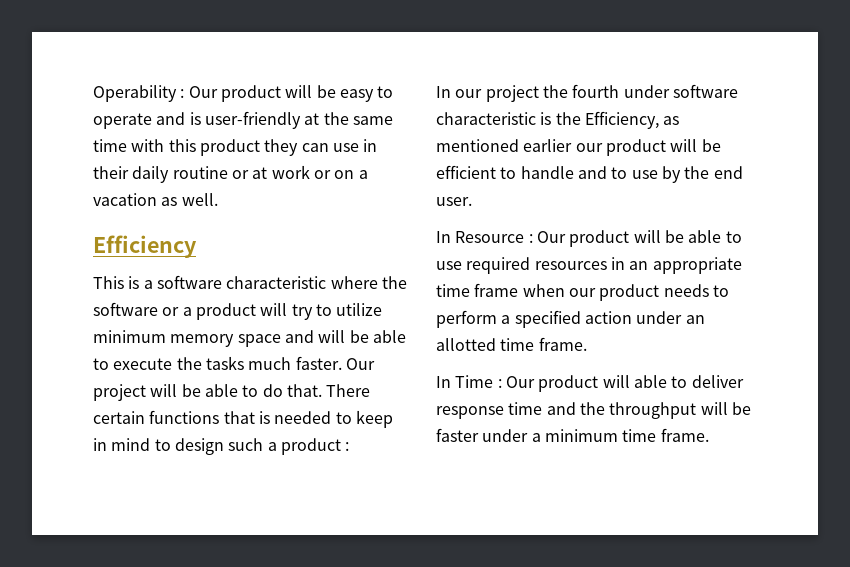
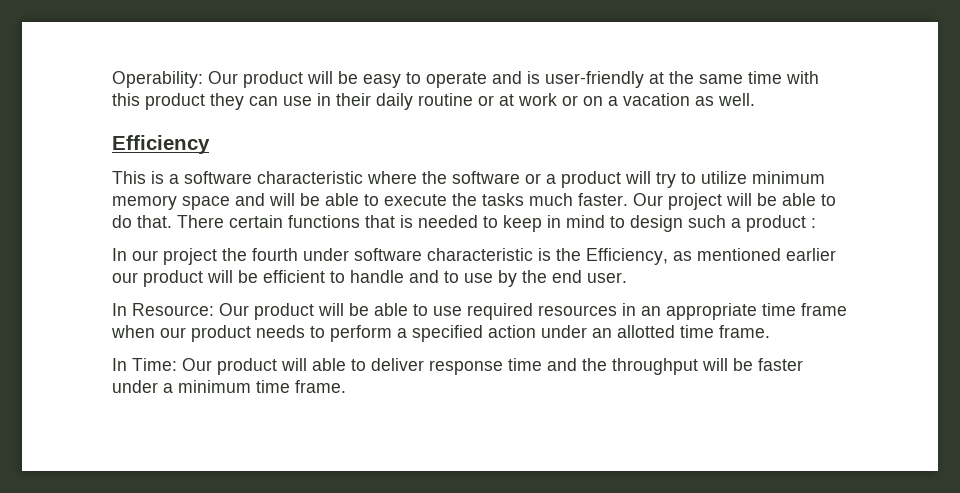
[93,85,185,102] Operability : -> [112,71,203,88] Operability:
[455,231,533,243] Resource : -> [132,303,214,316] Resource:
[455,375,502,388] Time : -> [132,358,177,371] Time:

